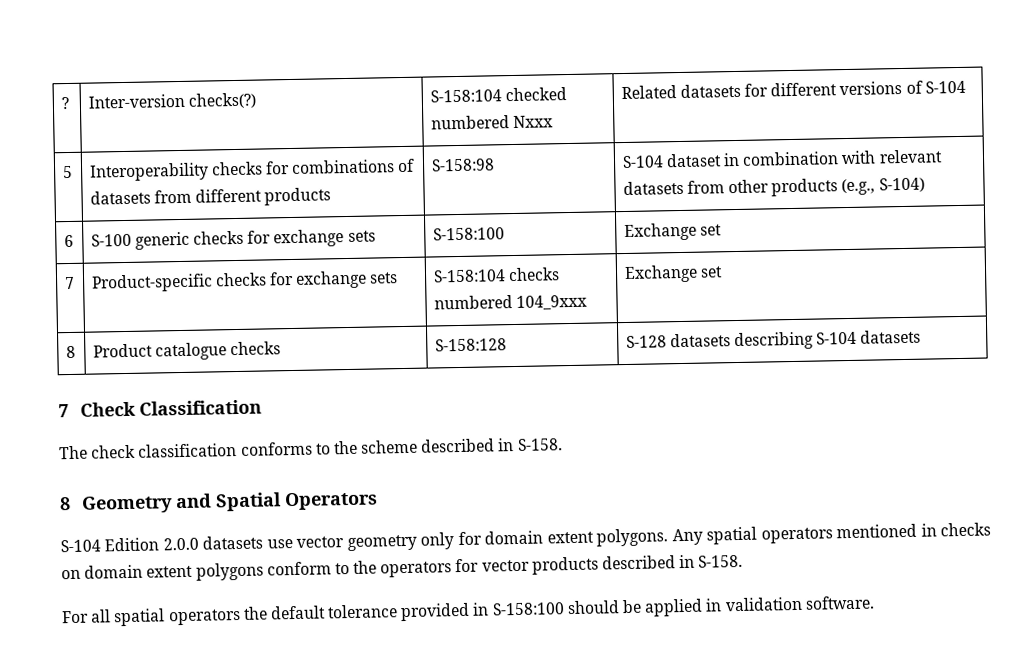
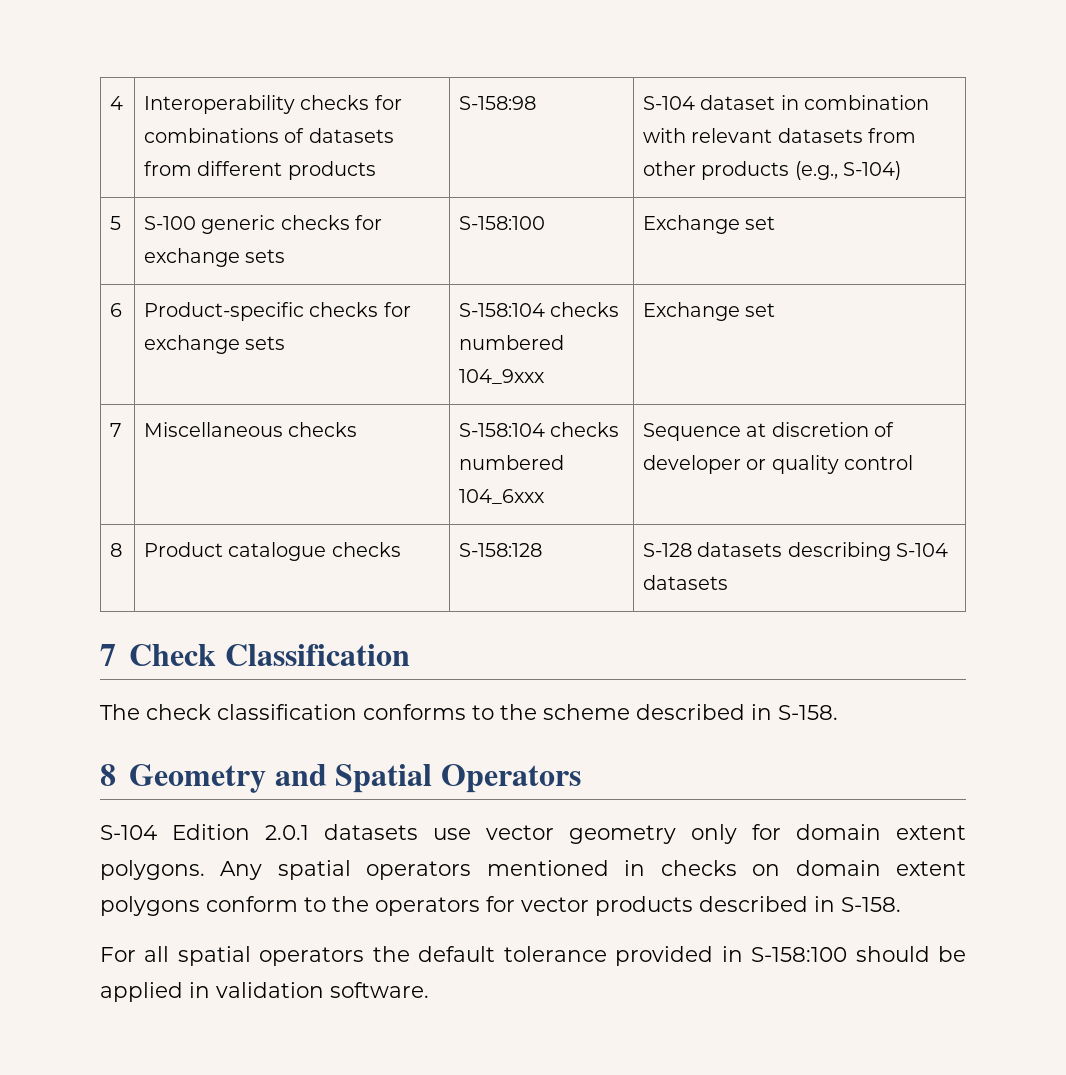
[60,96,69,110] [87,92,256,109] [429,87,567,103] [430,115,553,130] [620,80,966,100] [62,165,73,179] ? | Inter-version checks(?) | S-158:104 checked numbered Nxxx | Related datasets for different versions of S-104 // 5 -> [110,96,124,110] 4
[63,234,74,248] 6 -> [110,216,122,230] 5
[64,276,75,290] 7 -> [110,303,123,317] 6
(723, 272) none -> [110,423,122,437] [144,422,358,437] [459,422,620,437] [459,455,565,470] [459,489,546,504] [643,422,895,441] [643,455,914,474] // 7 | Miscellaneous checks | S-158:104 checks numbered 104_6xxx | Sequence at discretion of developer or quality control
[162,537,199,551] 2.0.0 -> [265,825,309,840] 2.0.1

